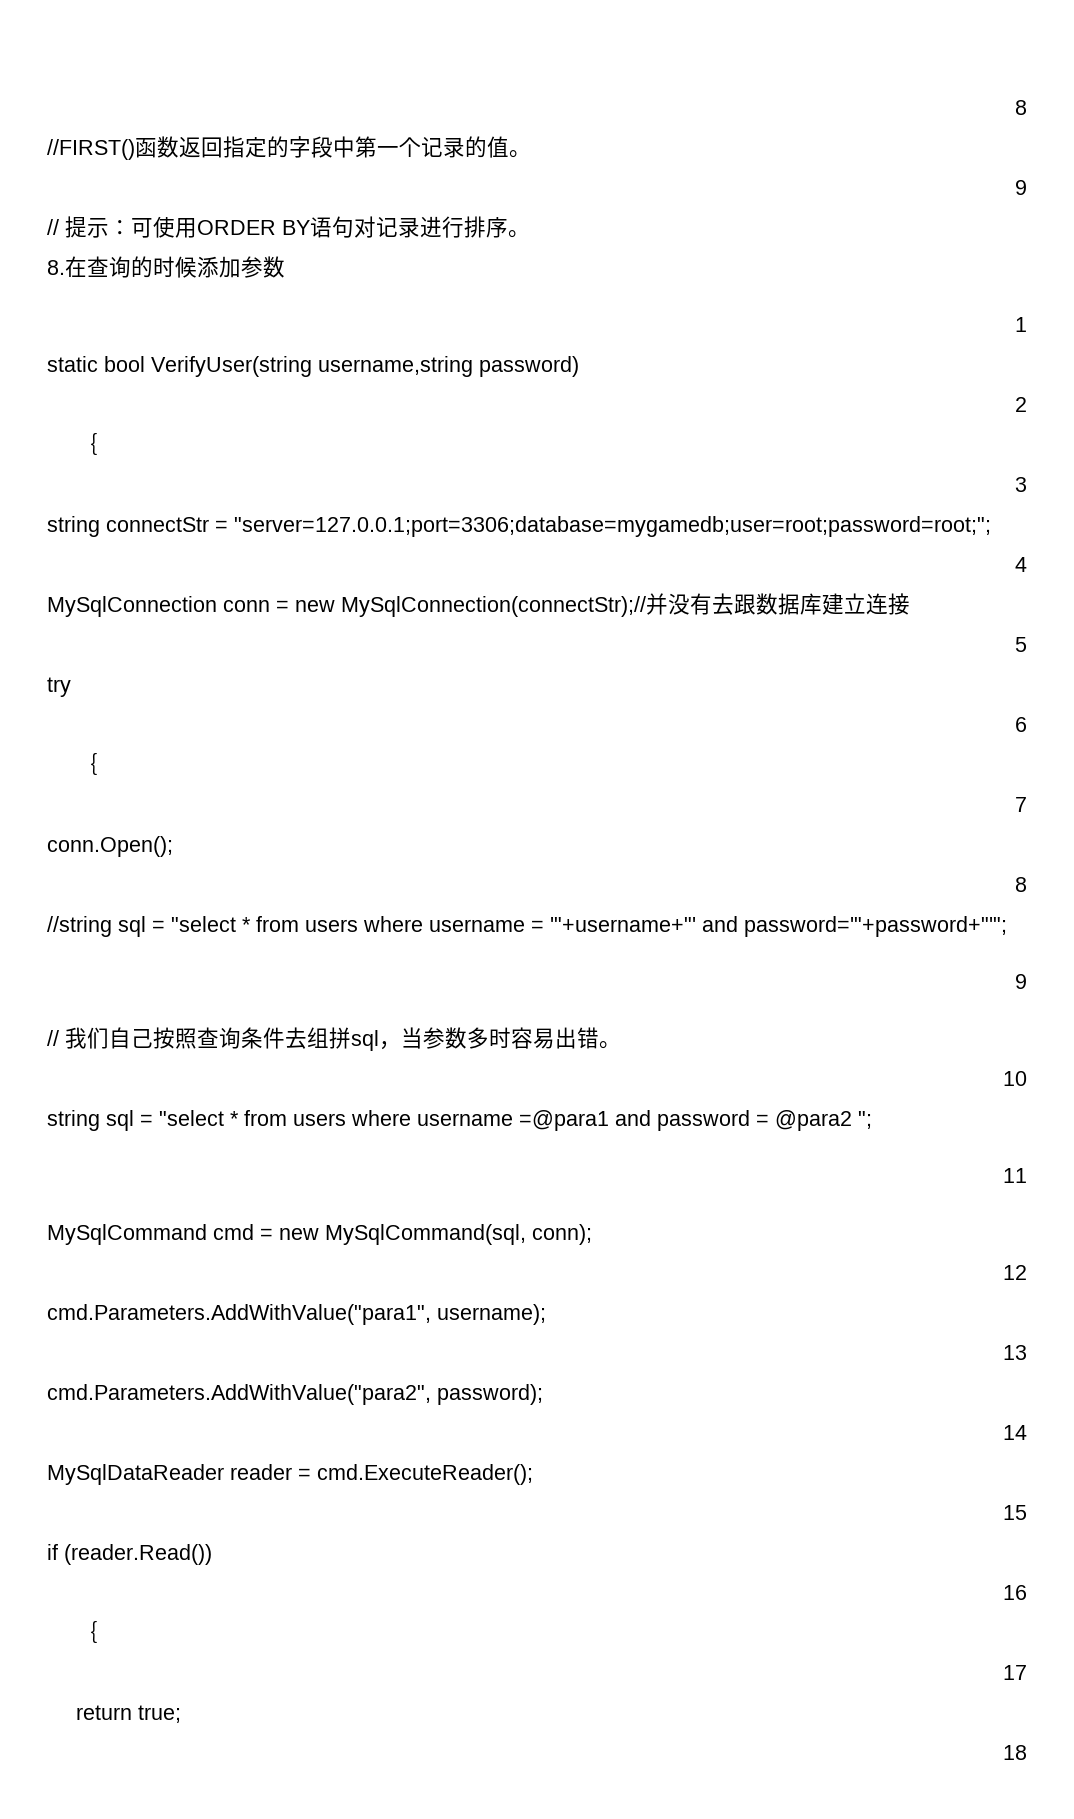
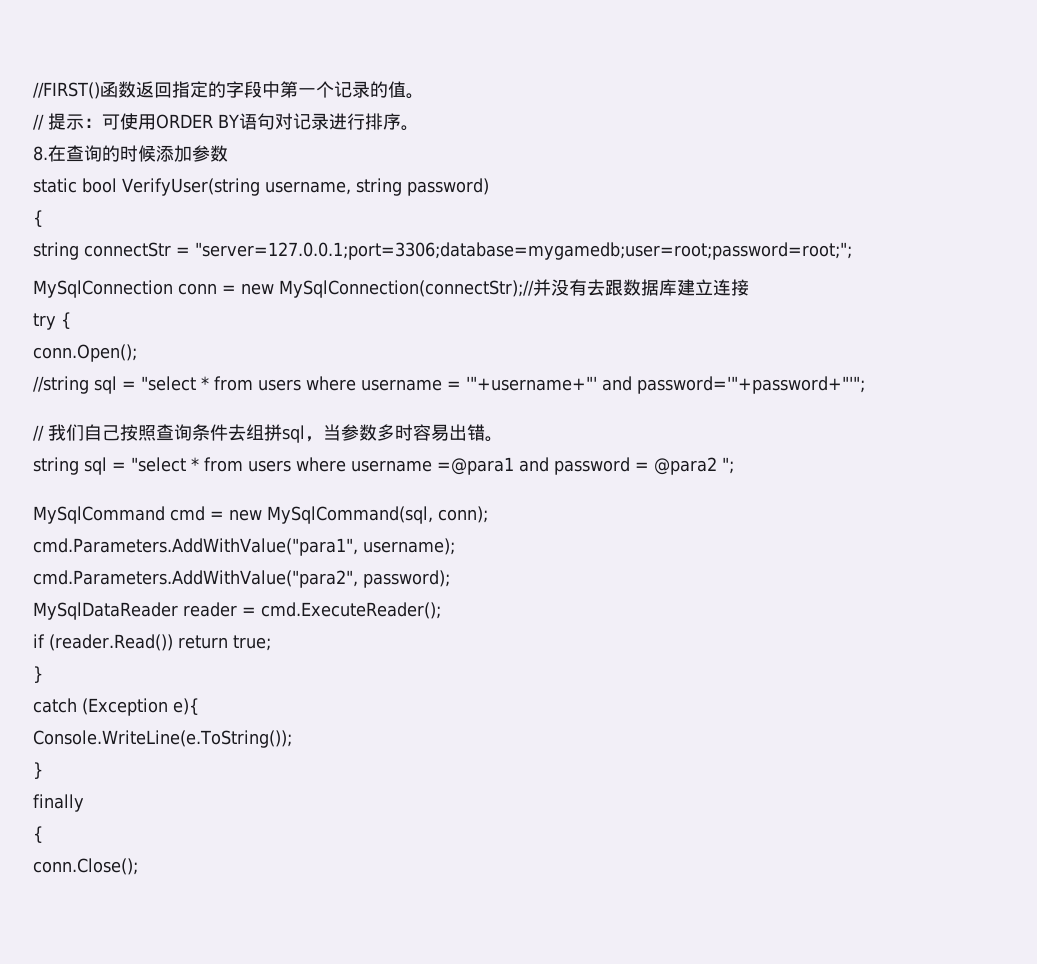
[1015,100,1027,115] 8 // -> (33, 90) none
[1015,180,1027,195] // 9 -> (424, 96) none
[1015,317,1027,332] // 1 -> (228, 153) none
[318,356,473,377] username,string -> [264,178,402,196] username, string
[1015,397,1027,412] [76,433,99,455] [1015,477,1027,492] // 2 // ｛ // 3 -> [33,210,43,227] // {
[1015,557,1027,572] // 4 -> (852, 251) none
[1015,637,1027,652] // 5 -> (749, 287) none
[1015,717,1027,732] [76,753,99,775] [1015,797,1027,812] // 6 // ｛ // 7 -> [61,312,71,329] {
[1015,877,1027,892] // 8 -> (137, 353) none
[1015,974,1027,989] // 9 -> (865, 385) none
[1003,1071,1027,1086] // 10 -> (503, 439) none
[1003,1168,1027,1183] // 11 -> (734, 465) none
[1003,1265,1027,1280] // 12 -> (488, 514) none
[1003,1345,1027,1360] // 13 -> (455, 546) none
[1003,1425,1027,1440] // 14 -> (450, 579) none
[1003,1505,1027,1520] // 15 -> (441, 610) none
[1003,1585,1027,1600] [76,1621,99,1643] [1003,1665,1027,1680] [76,1705,182,1723] [1003,1745,1027,1760] // 16 // ｛ // 17 // return true; // 18 -> [177,635,271,651] [33,666,43,683] [33,698,199,716] [33,730,292,748] [33,762,43,779] [33,794,84,812] [33,826,43,843] [33,858,138,875] return true; // } // catch (Exception e){ // Console.WriteLine(e.ToString()); // } // finally // { // conn.Close();

